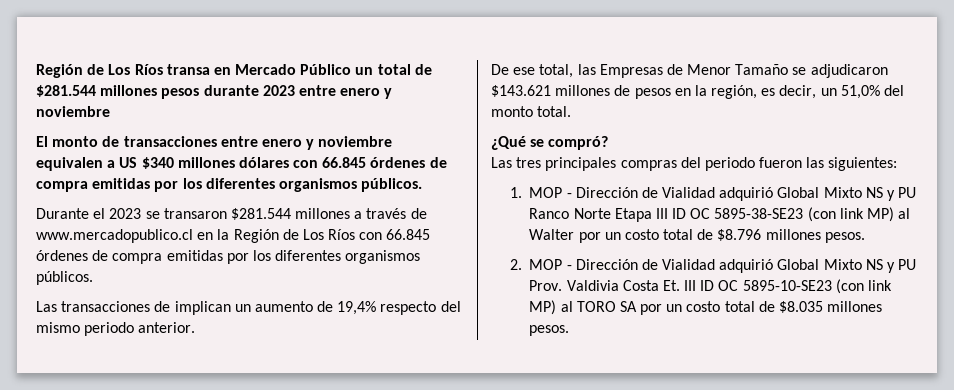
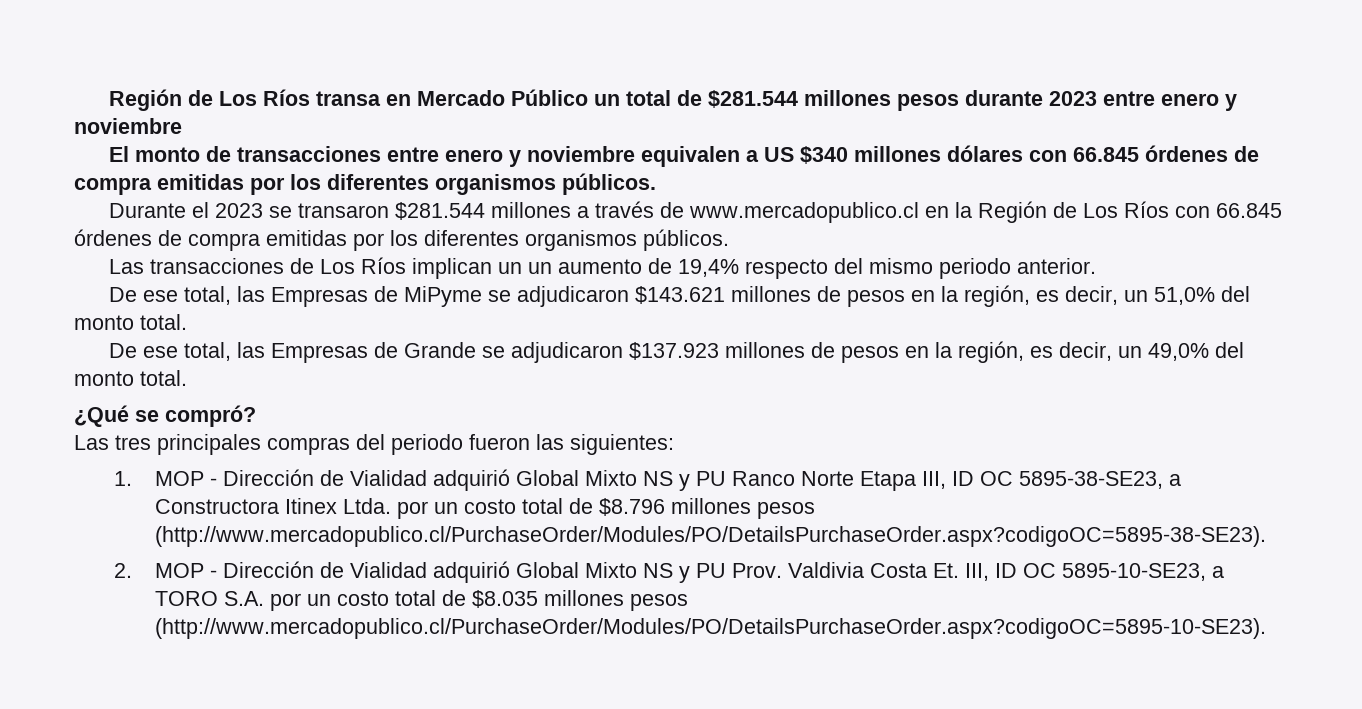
(171, 306) none -> [319,257,406,274] Los Ríos
(251, 308) none -> [527,262,552,274] un
[687,64,789,75] Menor Tamaño -> [403,286,482,307] MiPyme
(572, 111) none -> [108,341,1244,363] [74,370,187,386] // De ese total, las Empresas de Grande se adjudicaron $137.923 millones de pesos en la región, es decir, un 49,0% del monto total.
[655,207,911,222] [529,229,575,240] III ID OC 5895-38-SE23 (con link MP) al Walter -> [921,471,1181,489] [154,498,391,514] III, ID OC 5895-38-SE23, a Constructora Itinex Ltda.
[824,232,865,243] pesos. -> [756,502,815,519] [154,526,1266,547] pesos (http://www.mercadopublico.cl/PurchaseOrder/Modules/PO/DetailsPurchaseOrder.aspx?codigoOC=5895-38-SE23).
[684,279,893,294] [529,300,637,315] III ID OC 5895-10-SE23 (con link MP) al TORO SA -> [964,563,1224,581] [154,591,264,606] III, ID OC 5895-10-SE23, a TORO S.A.
[529,325,570,336] pesos. -> [629,594,688,611] [154,618,1266,639] pesos (http://www.mercadopublico.cl/PurchaseOrder/Modules/PO/DetailsPurchaseOrder.aspx?codigoOC=5895-10-SE23).

